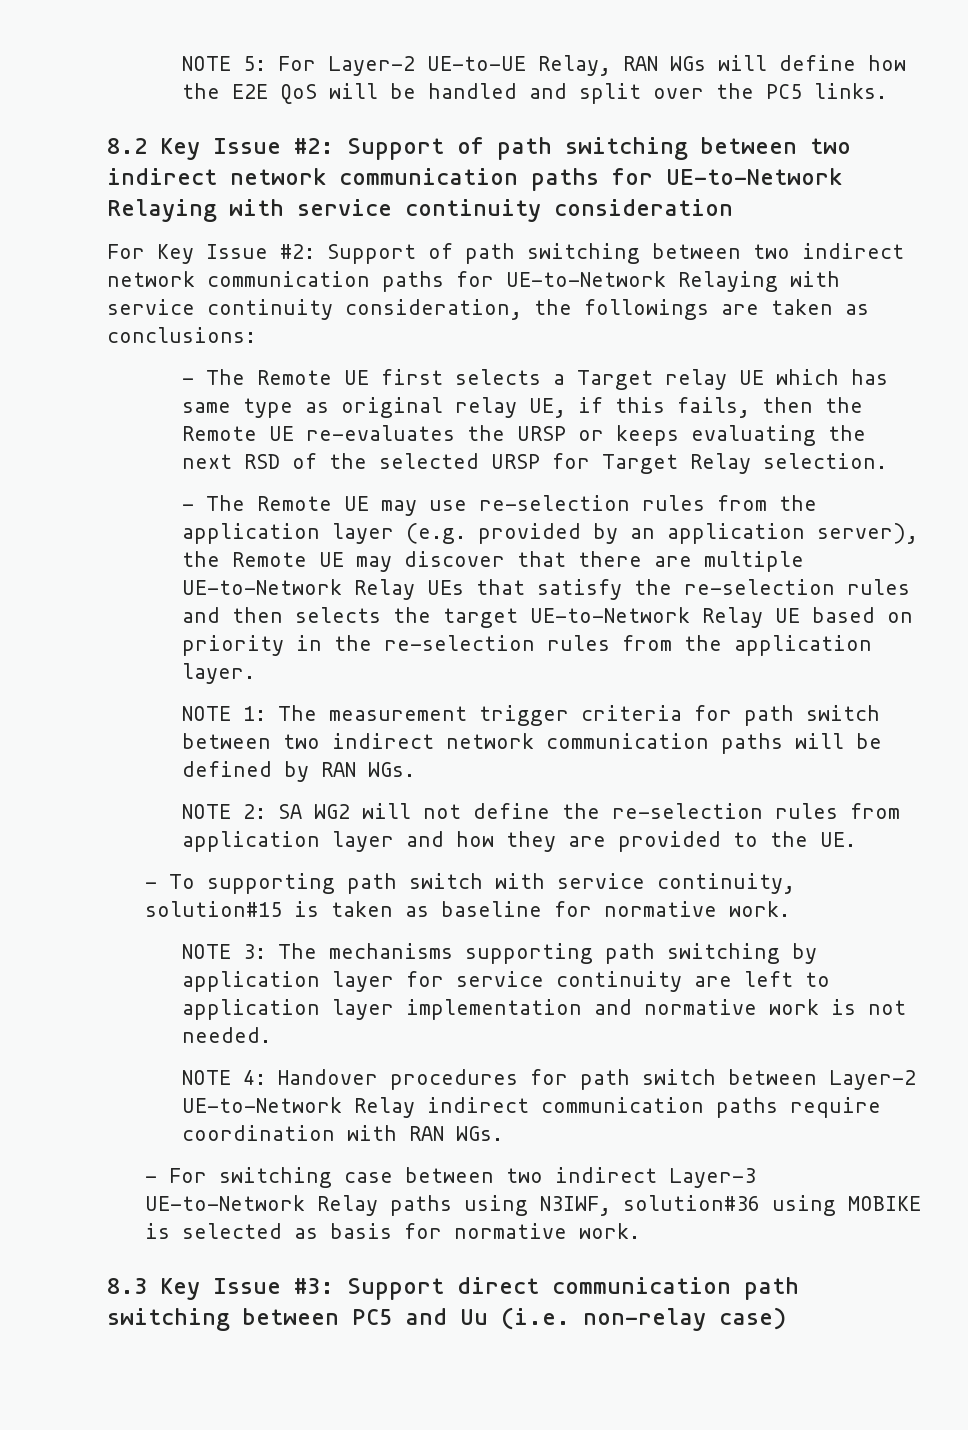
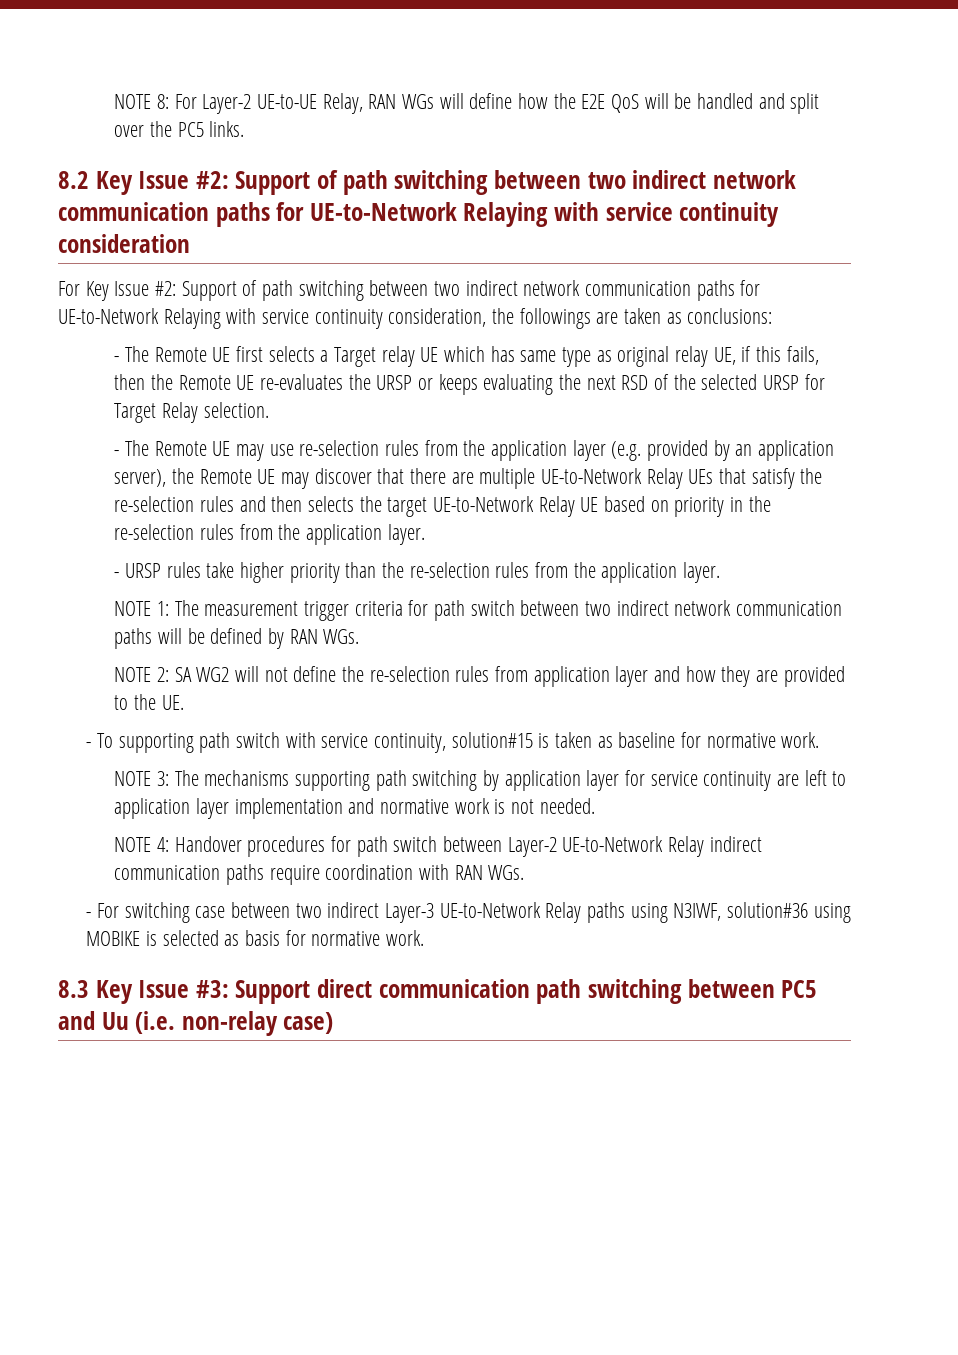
[182,56,267,71] NOTE 5: -> [114,94,170,109] NOTE 8:
(256, 673) none -> [114,562,721,583] // - URSP rules take higher priority than the re-selection rules from the application layer.

